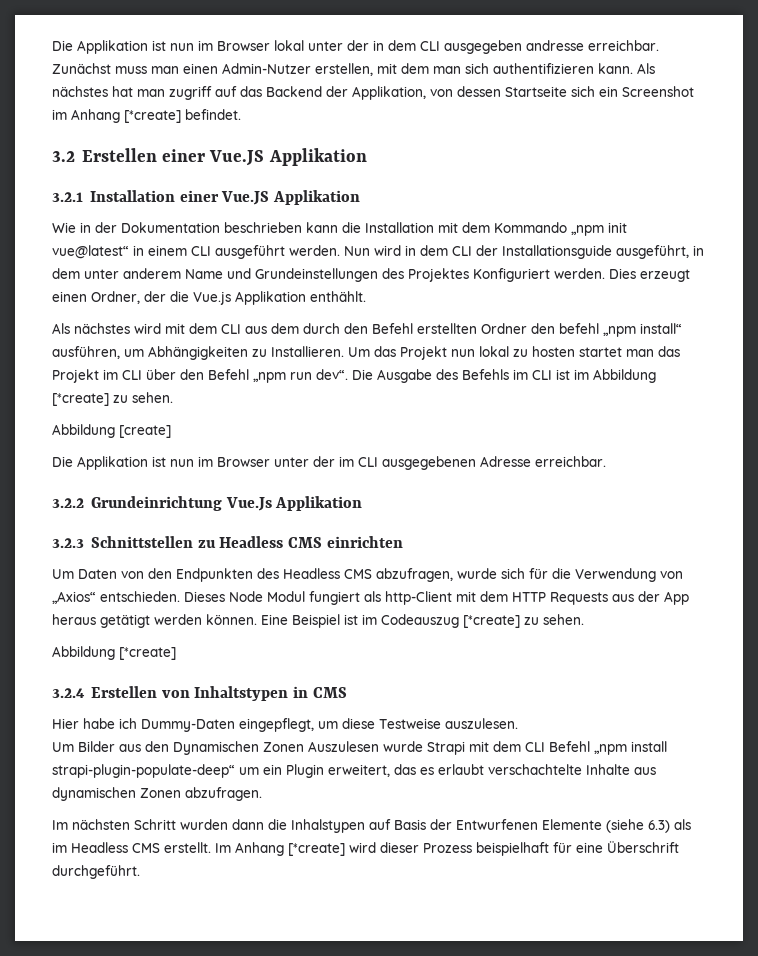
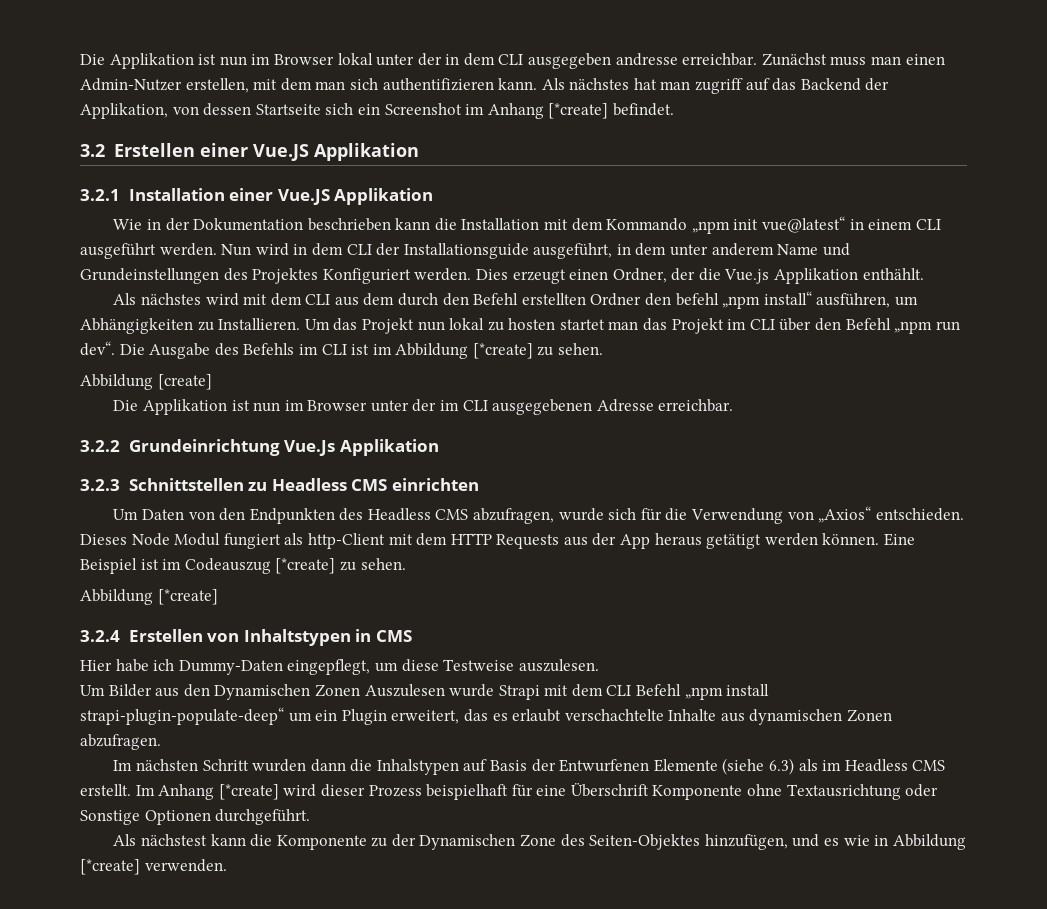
[52,865,140,879] durchgeführt. -> [652,784,939,800] [80,809,311,825] [113,834,966,850] [80,859,227,875] Komponente ohne Textausrichtung oder Sonstige Optionen durchgeführt. // Als nächstest kann die Komponente zu der Dynamischen Zone des Seiten-Objektes hinzufügen, und es wie in Abbildung [*create] verwenden.

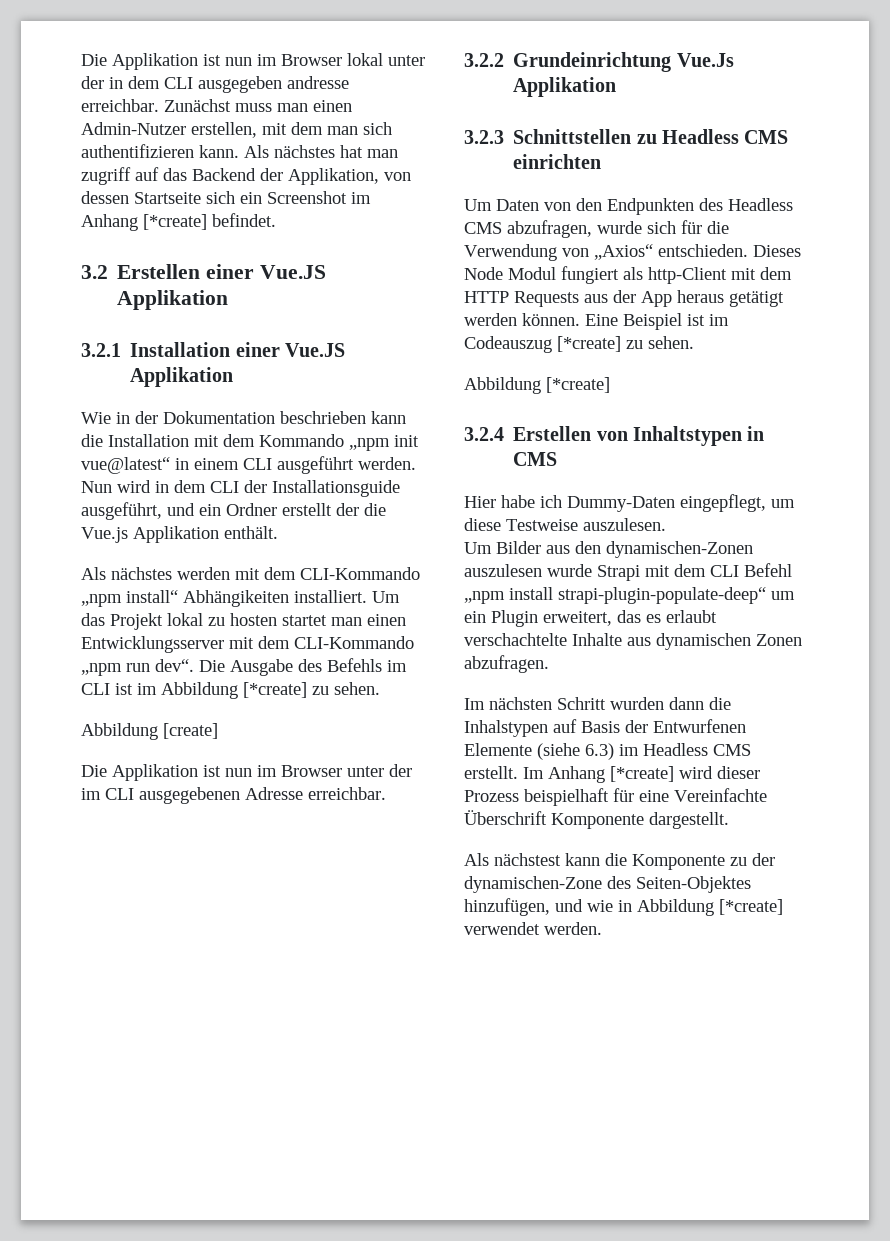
[616,243,850,256] [80,268,667,284] in dem unter anderem Name und Grundeinstellungen des Projektes Konfiguriert werden. Dies erzeugt einen Ordner, -> [167,503,332,516] und ein Ordner erstellt
[862,268,924,280] [113,291,918,309] [80,318,301,334] enthählt. // Als nächstes wird mit dem CLI aus dem durch den Befehl erstellten Ordner den befehl „npm install“ ausführen, um Abhängigkeiten zu Installieren. -> [224,526,278,539] [81,567,420,580] [81,590,367,607] enthält. // Als nächstes werden mit dem CLI-Kommando „npm install“ Abhängikeiten installiert.
[417,321,445,331] nun -> (163, 621) none
[643,318,891,334] das Projekt im CLI über den Befehl -> [367,614,406,626] [81,636,414,653] einen Entwicklungsserver mit dem CLI-Kommando
[214,684,445,700] Dynamischen Zonen Auszulesen -> [606,541,753,558] [464,564,542,577] dynamischen-Zonen auszulesen
[798,759,818,771] als -> (614, 751) none
(567, 790) none -> [674,788,767,802] Vereinfachte
[747,784,939,800] [80,809,311,825] ohne Textausrichtung oder Sonstige Optionen durchgeführt. -> [649,812,729,829] dargestellt.
[419,834,557,850] Dynamischen Zone -> [464,876,602,893] dynamischen-Zone
[823,838,839,846] es -> (583, 905) none
[144,859,227,872] verwenden. -> [464,922,602,935] verwendet werden.

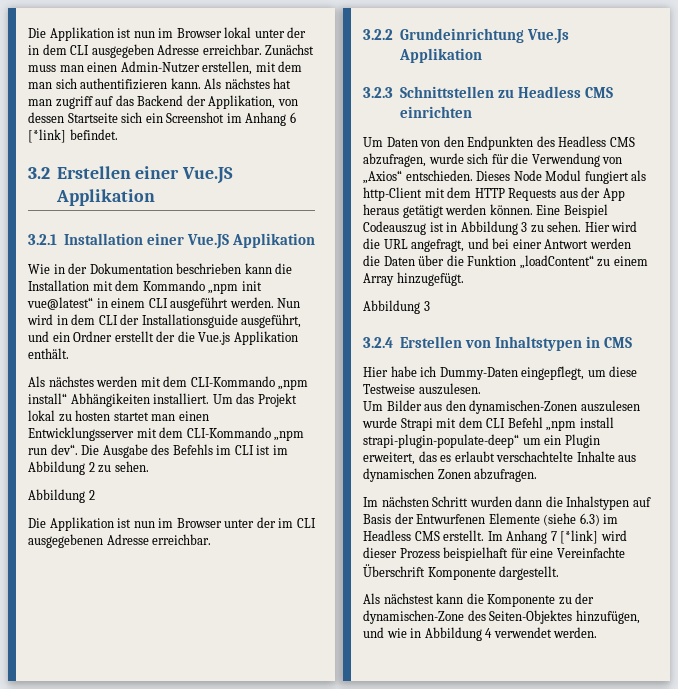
[287,76,349,89] andresse -> [157,44,200,55] Adresse
[143,214,207,230] [*create] -> [289,112,296,123] [28,129,66,143] 6 [*link]
[243,682,380,698] [81,723,218,740] [*create] zu sehen. // Abbildung [create] -> [88,461,149,473] [28,489,95,503] 2 zu sehen. // Abbildung 2
[687,314,729,326] [464,336,694,353] [464,377,610,394] ist im Codeauszug [*create] zu sehen. // Abbildung [*create] -> [363,221,638,235] [363,238,631,252] [363,255,648,269] [363,272,464,286] [363,300,430,314] Codeauszug ist in Abbildung 3 zu sehen. Hier wird die URL angefragt, und bei einer Antwort werden die Daten über die Funktion „loadContent“ zu einem Array hinzugefügt. // Abbildung 3
[610,766,674,782] [*create] -> [550,530,599,544] 7 [*link]
[719,899,783,915] [*create] -> [485,628,493,638] 4

